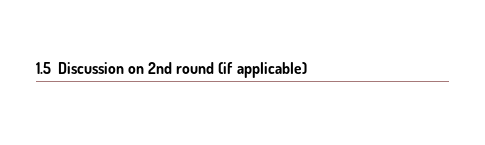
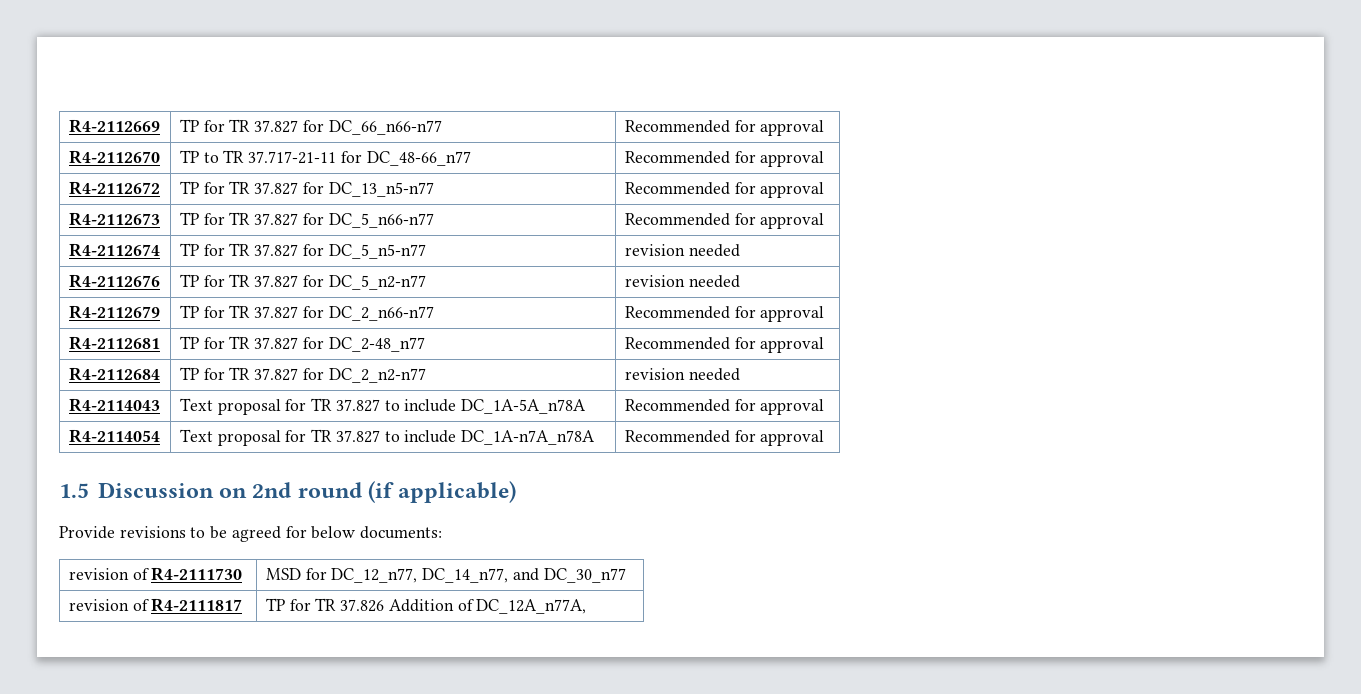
(36, 68) none -> [68,119,160,133] [179,119,442,135] [624,120,825,136] [68,150,160,164] [179,150,471,166] [624,151,825,167] [68,181,160,195] [179,181,434,197] [624,182,825,198] [68,212,160,226] [179,212,434,228] [624,213,825,229] [68,243,160,257] [179,243,426,259] [624,244,740,257] [68,274,160,288] [179,274,426,290] [624,275,740,288] [68,305,160,319] [179,305,434,321] [624,306,825,322] [68,336,160,350] [179,336,425,352] [624,337,825,353] [68,367,160,381] [179,367,426,383] [624,368,740,381] [68,398,160,412] [179,398,587,415] [624,399,825,415] [68,429,160,443] [179,429,596,446] [624,430,825,446] R4-2112669 | TP for TR 37.827 for DC_66_n66-n77 | Recommended for approval // R4-2112670 | TP to TR 37.717-21-11 for DC_48-66_n77 | Recommended for approval // R4-2112672 | TP for TR 37.827 for DC_13_n5-n77 | Recommended for approval // R4-2112673 | TP for TR 37.827 for DC_5_n66-n77 | Recommended for approval // R4-2112674 | TP for TR 37.827 for DC_5_n5-n77 | revision needed // R4-2112676 | TP for TR 37.827 for DC_5_n2-n77 | revision needed // R4-2112679 | TP for TR 37.827 for DC_2_n66-n77 | Recommended for approval // R4-2112681 | TP for TR 37.827 for DC_2-48_n77 | Recommended for approval // R4-2112684 | TP for TR 37.827 for DC_2_n2-n77 | revision needed // R4-2114043 | Text proposal for TR 37.827 to include DC_1A-5A_n78A | Recommended for approval // R4-2114054 | Text proposal for TR 37.827 to include DC_1A-n7A_n78A | Recommended for approval //
(307, 70) none -> [59,526,443,542] [68,567,243,581] [265,568,626,583] [68,598,243,612] [265,598,587,614] // Provide revisions to be agreed for below documents: // revision of R4-2111730 | MSD for DC_12_n77, DC_14_n77, and DC_30_n77 // revision of R4-2111817 | TP for TR 37.826 Addition of DC_12A_n77A,

